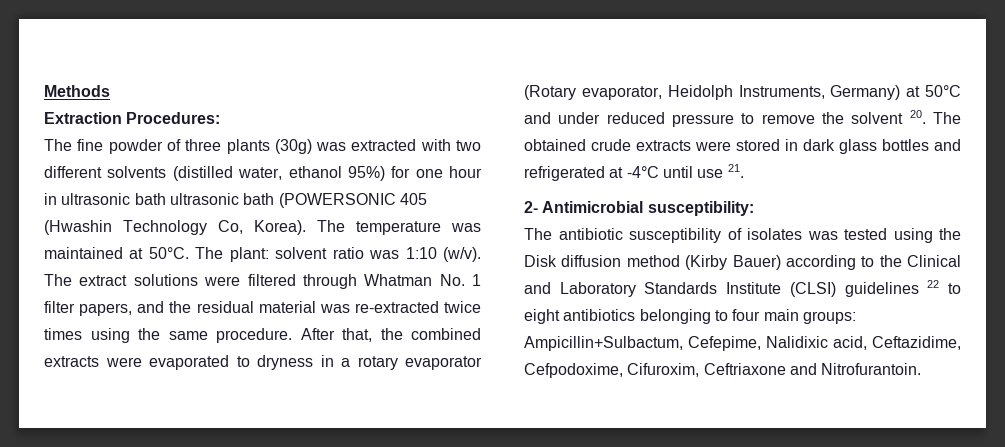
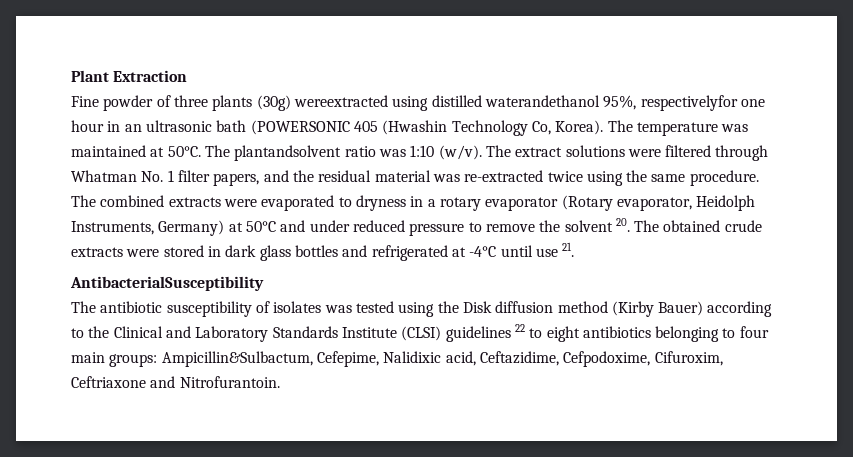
[44,85,110,97] [44,112,221,124] [44,139,104,151] Methods // Extraction Procedures: // The fine -> [71,70,188,82] [71,96,99,107] Plant Extraction // Fine
[316,139,482,151] [44,166,411,181] was extracted with two different solvents (distilled water, ethanol 95%) for -> [293,95,738,111] wereextracted using distilled waterandethanol 95%, respectivelyfor
[61,193,166,205] ultrasonic bath -> [124,124,142,132] an
[229,247,328,262] plant: solvent -> [234,145,342,161] plantandsolvent
[44,328,82,340] times -> (583, 176) none
[300,328,403,342] After that, the -> [71,195,96,207] The
[524,201,754,216] 2- Antimicrobial susceptibility: -> [70,276,264,291] AntibacterialSusceptibility
[524,336,683,351] Ampicillin+Sulbactum, -> [161,351,313,367] Ampicillin&Sulbactum,

